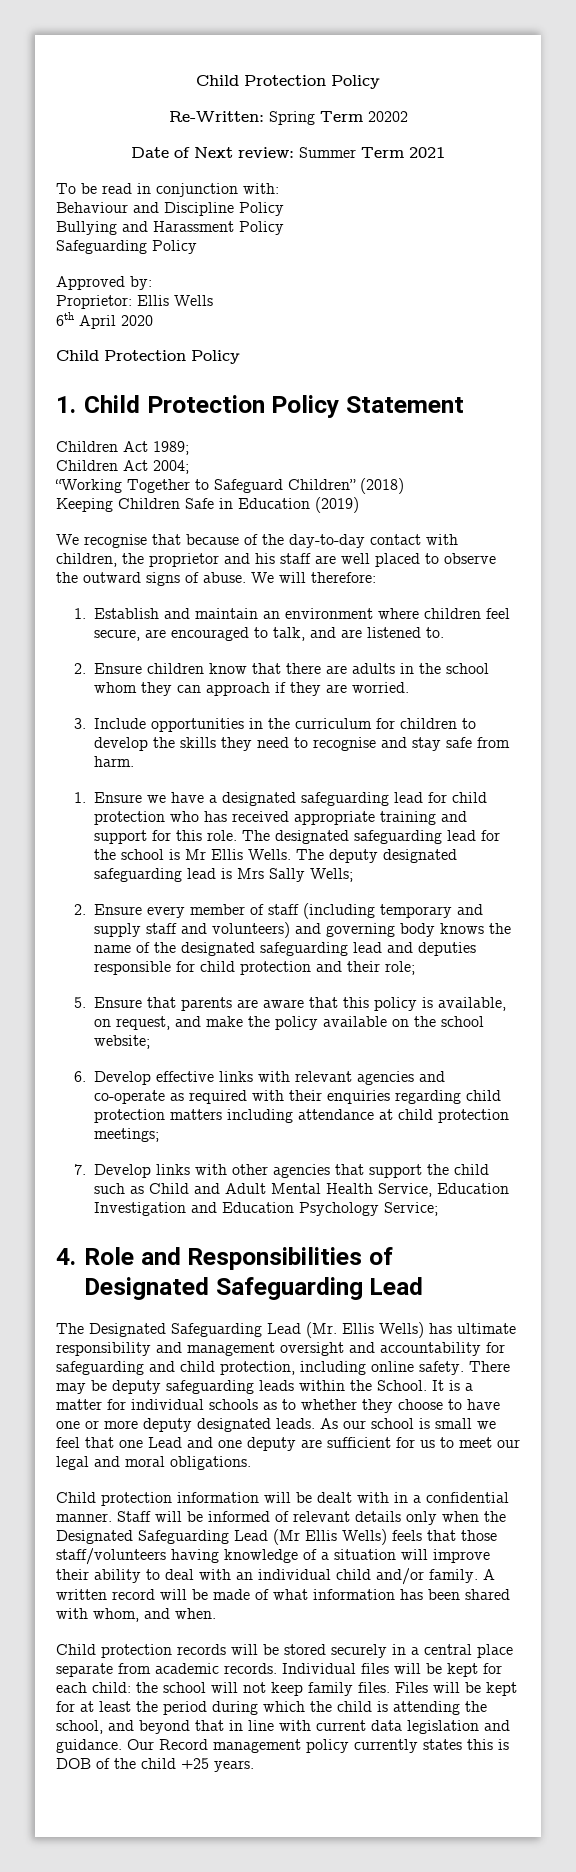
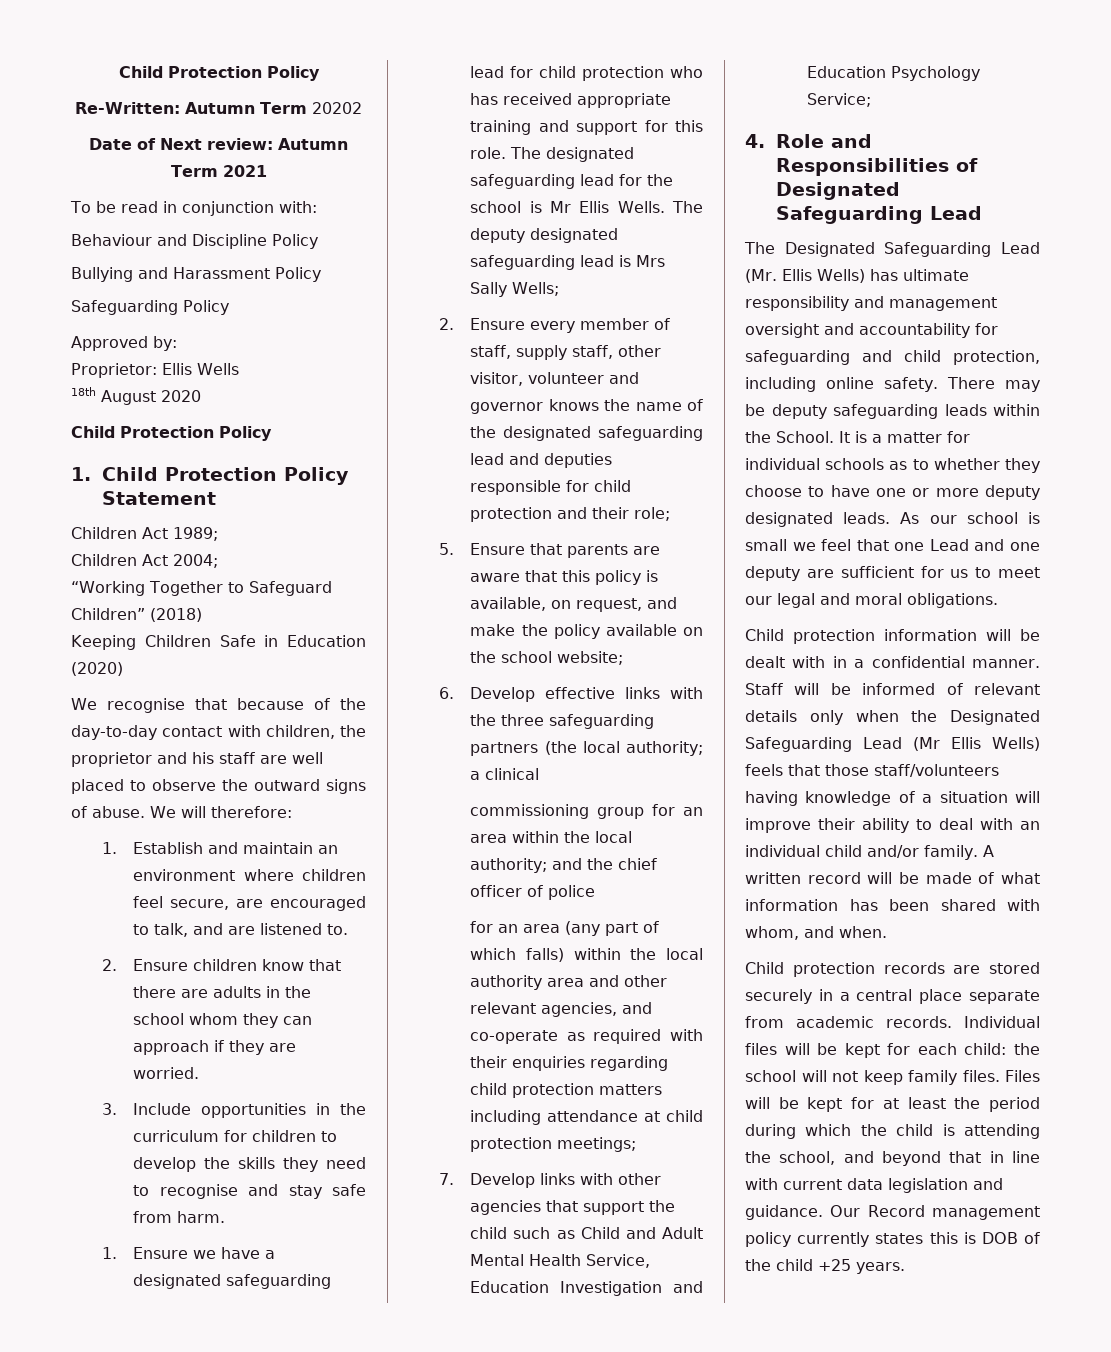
[268,111,315,125] Spring -> [185,102,256,114] Autumn
[299,147,356,158] Summer -> [278,138,348,150] Autumn
[56,312,116,329] 6th April -> [71,387,156,405] 18th August
[315,497,359,513] (2019) -> [71,662,123,676] (2020)
[268,903,484,919] [94,922,436,938] staff (including temporary and supply staff and volunteers) and governing body -> [470,345,662,360] [470,372,640,386] [470,402,544,414] staff, supply staff, other visitor, volunteer and governor
[295,1071,415,1085] relevant agencies -> [470,714,655,729] [470,741,703,756] [470,768,540,780] [470,804,703,819] [470,831,633,843] [470,858,658,873] [470,885,596,900] [470,921,660,936] [470,948,703,962] [470,975,668,990] [470,1002,618,1017] the three safeguarding partners (the local authority; a clinical // commissioning group for an area within the local authority; and the chief officer of police // for an area (any part of which falls) within the local authority area and other relevant agencies,
[231,1644,279,1655] will be -> [953,965,981,974] are

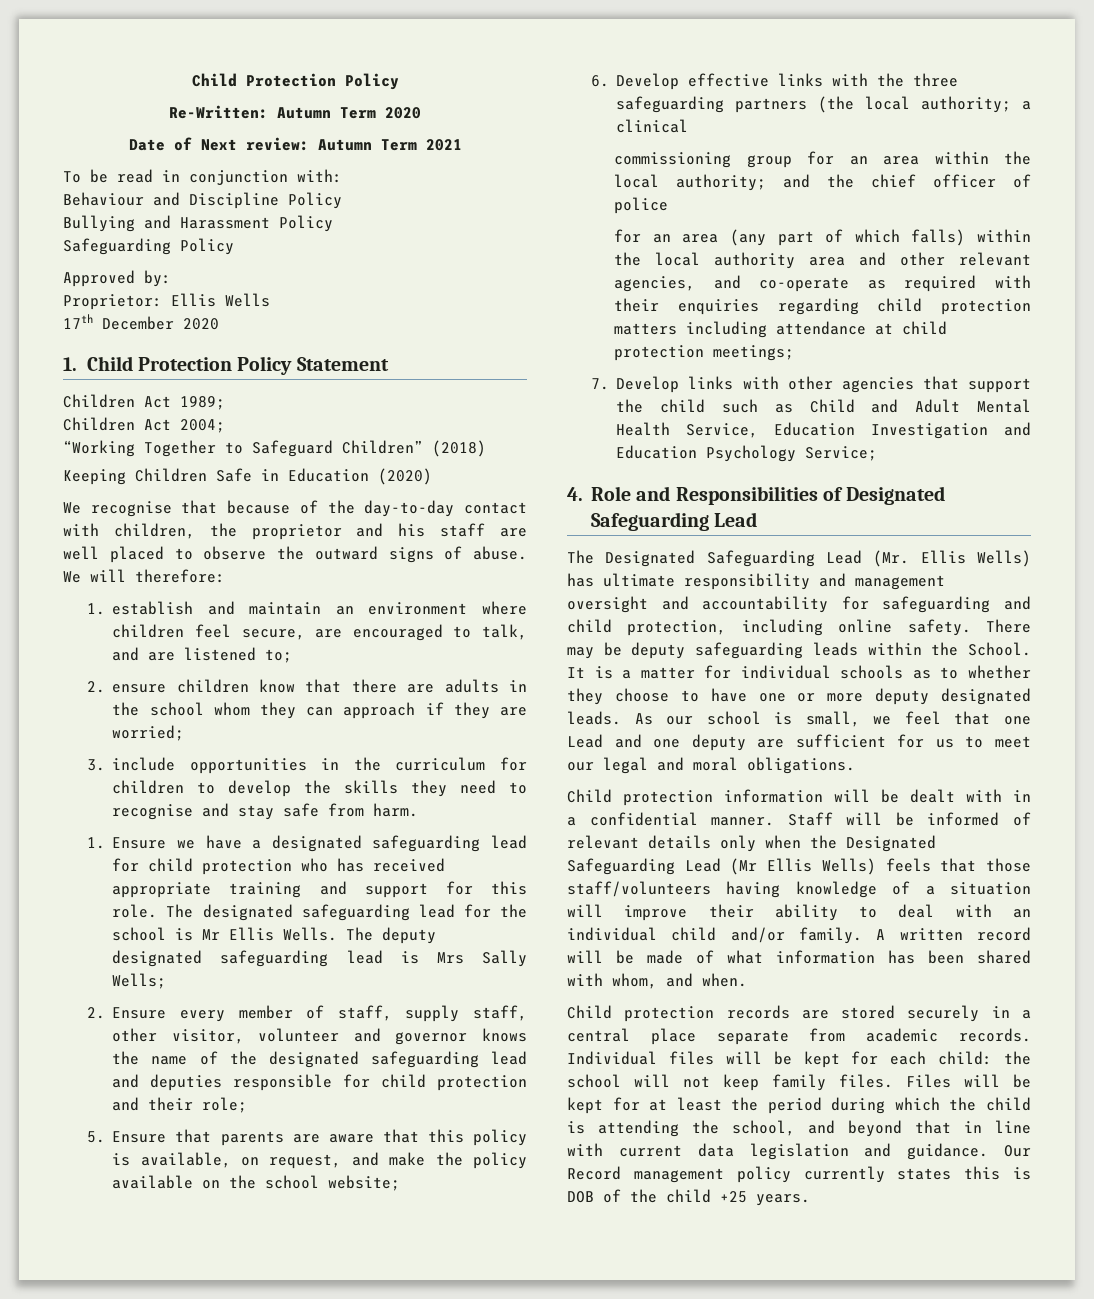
[311,102,362,114] 20202 -> [385,107,421,119] 2020
[71,387,201,405] [71,426,272,441] 18th August 2020 // Child Protection Policy -> [63,314,219,330] 17th December 2020
[133,842,204,854] Establish -> [112,601,194,615] establish
[327,924,349,935] [102,959,189,971] to. // 2. Ensure -> [265,649,293,663] [86,681,167,693] to; // 2. ensure
[133,1067,200,1079] worried. -> [112,725,185,741] worried;
[133,1103,192,1115] Include -> [112,757,176,771] include
[745,539,787,551] small -> [805,711,860,727] small,

